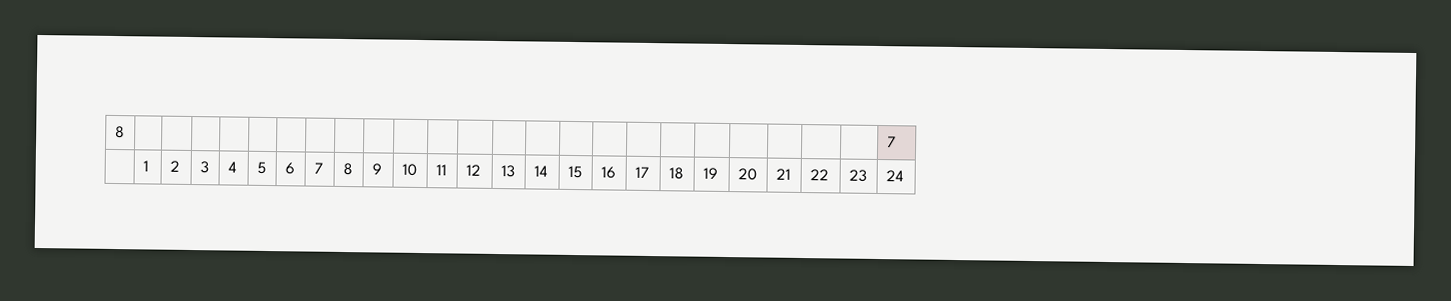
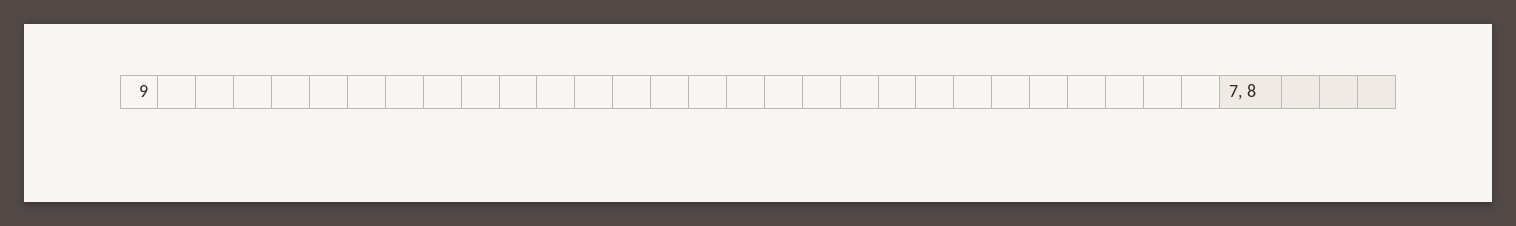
[114,125,125,139] [886,136,896,148] [142,160,149,172] [169,160,180,172] [199,161,209,174] [227,161,237,173] [256,161,266,174] [284,162,295,175] [313,162,323,174] [342,162,353,176] [371,163,382,175] [401,163,417,176] [435,164,447,176] [465,164,481,176] [500,165,515,178] [533,165,548,177] [567,165,582,179] [600,166,616,179] [634,166,649,178] [668,167,684,180] [702,167,718,179] [737,168,757,181] [775,168,791,180] [809,169,829,181] [848,169,867,182] [885,170,904,182] 8 | | | | | | | | | | | | | | | | | | | | | | | | 7 // | 1 | 2 | 3 | 4 | 5 | 6 | 7 | 8 | 9 | 10 | 11 | 12 | 13 | 14 | 15 | 16 | 17 | 18 | 19 | 20 | 21 | 22 | 23 | 24 -> [138,85,148,97] [1229,84,1257,100] 9 | | | | | | | | | | | | | | | | | | | | | | | | | | | | | 7, 8 | | |

